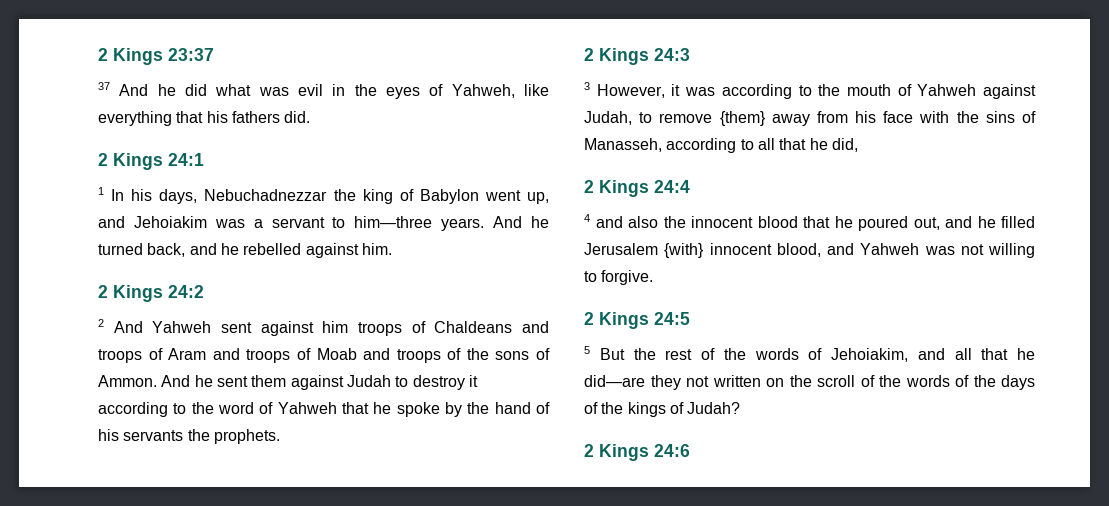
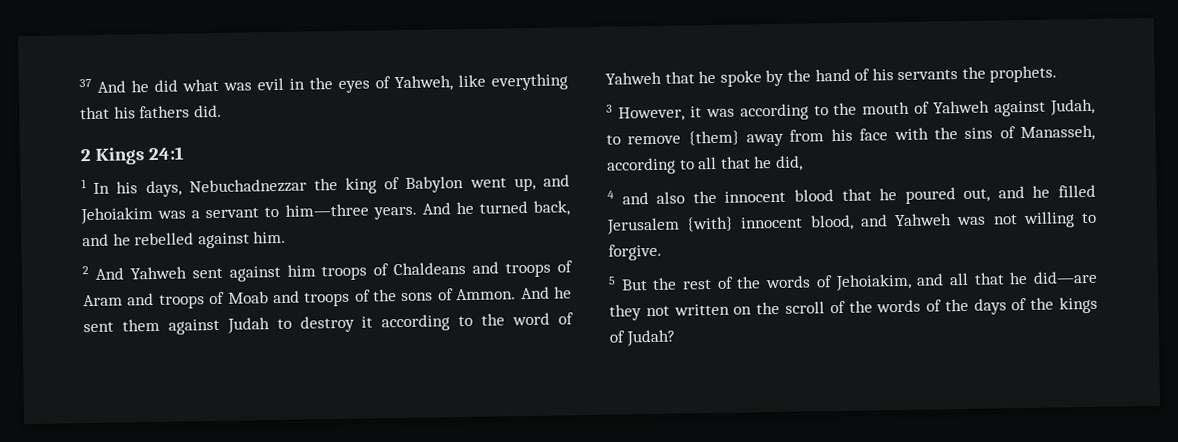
[98,48,214,65] 2 Kings 23:37 // -> (79, 83) none
[98,285,204,302] // 2 Kings 24:2 -> (287, 237) none
[584,48,690,65] // 2 Kings 24:3 -> (1058, 74) none
[584,180,690,197] // 2 Kings 24:4 -> (803, 163) none
[584,312,690,329] // 2 Kings 24:5 -> (662, 252) none
[584,444,690,461] // 2 Kings 24:6 -> (676, 338) none

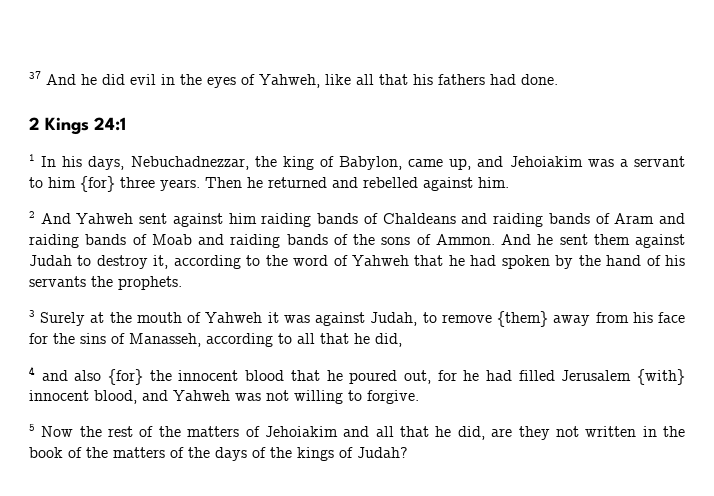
[182,78,252,92] what was -> (125, 79) none
[491,73,568,91] everything -> [356,74,374,85] all
[193,104,222,118] did. -> [490,74,558,85] had done.
[188,178,307,194] Nebuchadnezzar -> [130,156,249,170] Nebuchadnezzar,
[405,175,507,193] Babylon went -> [339,156,444,170] Babylon, came
[284,200,571,220] [82,233,131,247] him—three years. And he turned back, and he -> [48,176,358,192] him {for} three years. Then he returned and
[321,265,368,281] troops -> [261,213,359,227] raiding bands
[505,262,552,278] troops -> [493,213,590,227] raiding bands
[158,294,205,309] troops -> [29,234,127,248] raiding bands
[304,291,351,307] troops -> [230,234,328,248] raiding bands
[361,316,374,328] it -> [153,255,169,269] it,
[719,70,762,87] spoke -> [470,255,550,269] had spoken
[617,103,829,122] However, it was according to -> [40,312,105,326] Surely at
(991, 107) none -> [267,312,310,323] it was
[893,127,929,141] with -> [29,333,48,344] for
(686, 197) none -> [108,369,144,385] {for}
[997,185,1051,199] and he -> [437,370,512,381] for he had
[620,279,648,291] But -> [41,426,74,437] Now
[765,273,912,292] words of Jehoiakim, -> [187,426,338,437] matters of Jehoiakim
[1033,270,1098,284] did—are -> [457,426,513,440] did, are
[733,299,922,315] on the scroll of the words -> [642,426,685,437] [29,447,165,458] in the book of the matters

